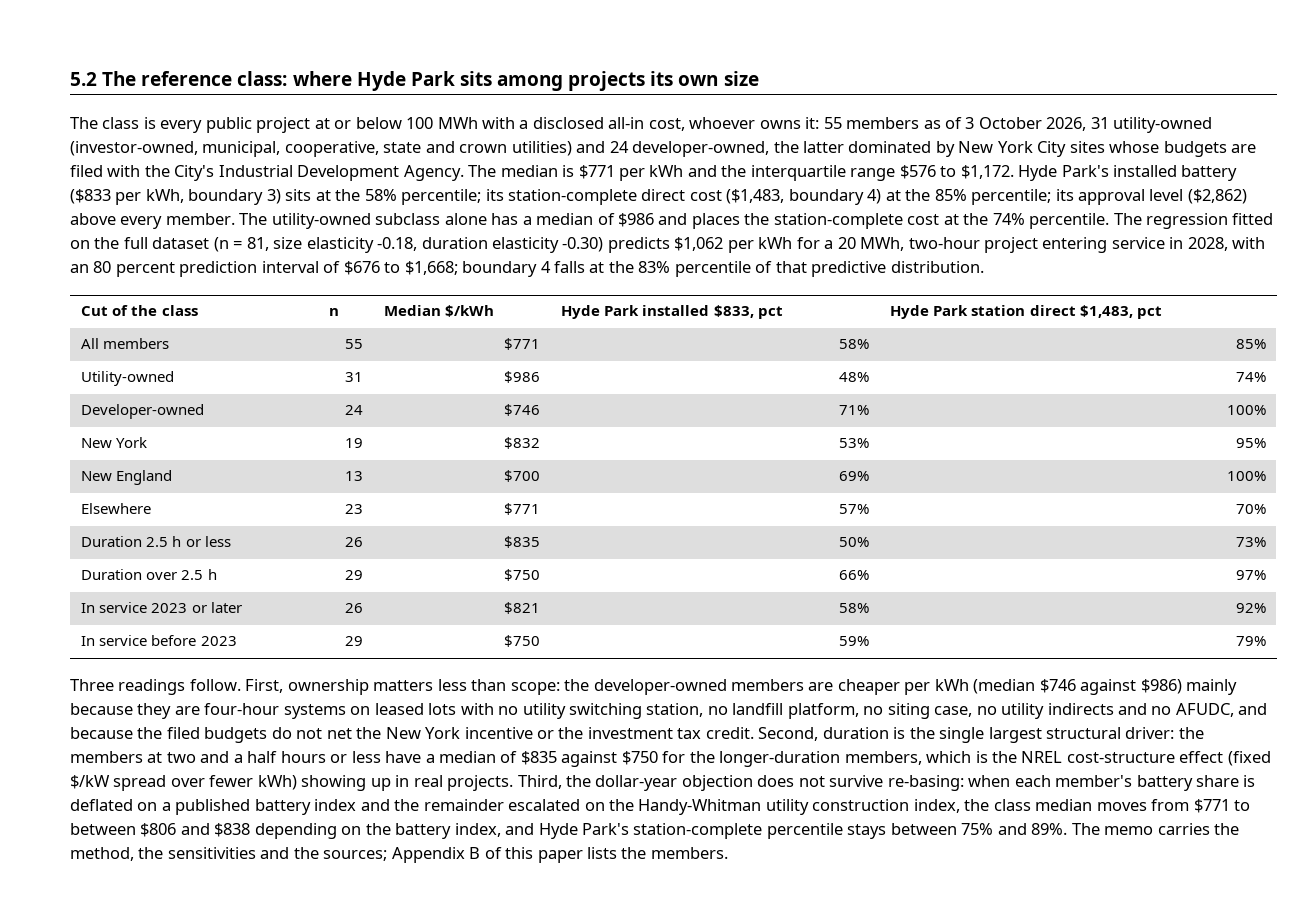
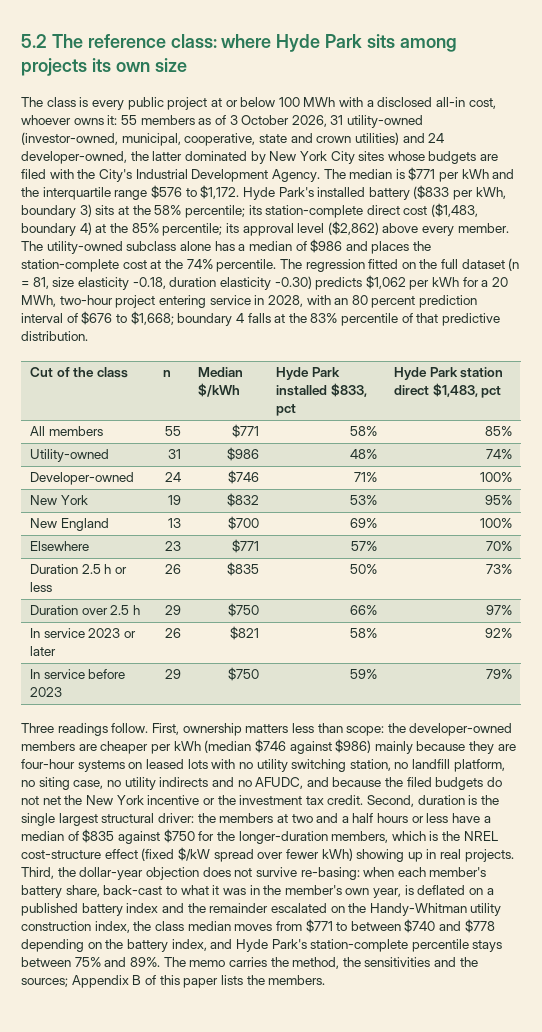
[1196,775,1240,787] share -> [65,885,402,898] share, back-cast to what it was in the member's own year,
[140,823,251,837] $806 and $838 -> [404,919,495,933] $740 and $778

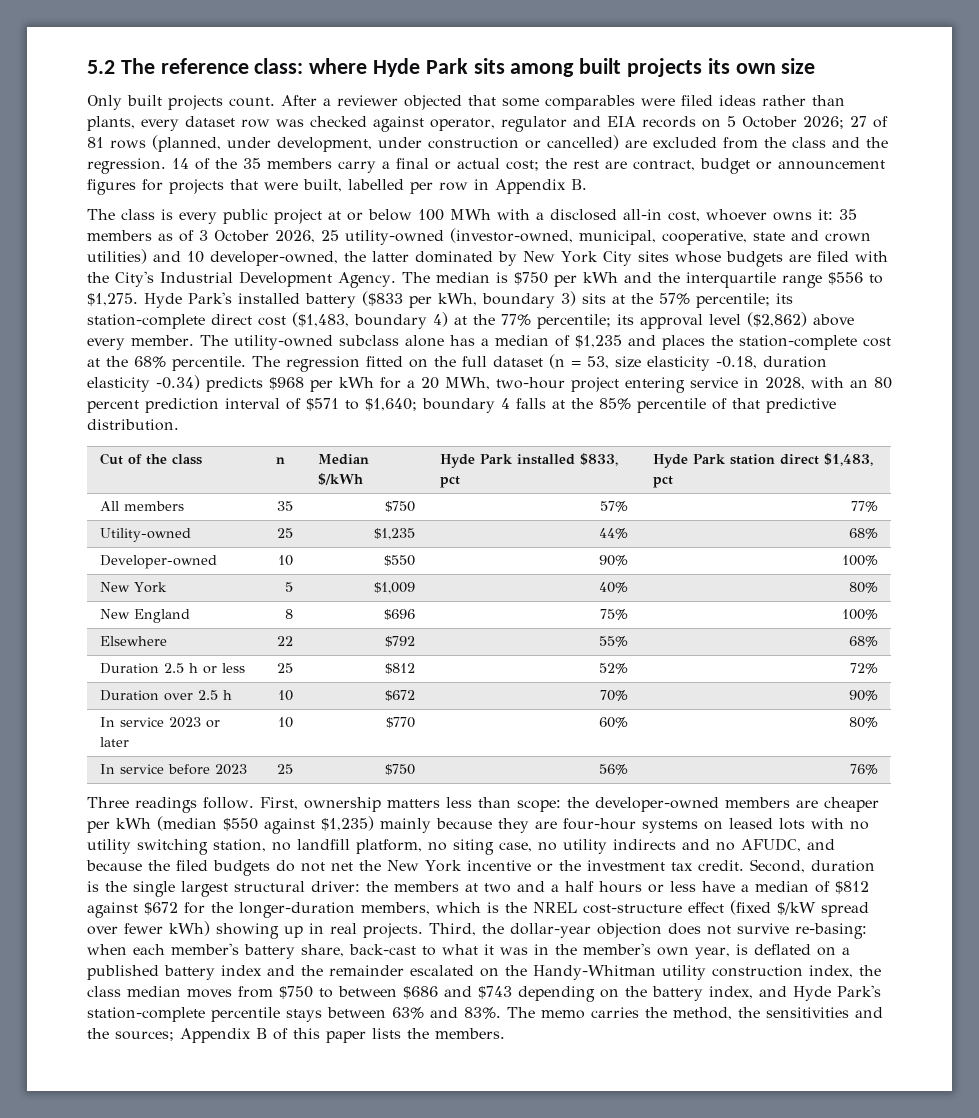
(457, 45) none -> [579,58,622,74] built
(187, 65) none -> [87,95,845,110] [87,116,888,132] [87,135,888,152] [87,158,885,174] [87,179,587,195] // Only built projects count. After a reviewer objected that some comparables were filed ideas rather than plants, every dataset row was checked against operator, regulator and EIA records on 5 October 2026; 27 of 81 rows (planned, under development, under construction or cancelled) are excluded from the class and the regression. 14 of the 35 members carry a final or actual cost; the rest are contract, budget or announcement figures for projects that were built, labelled per row in Appendix B.
[120,115,137,125] 55 -> [839,209,857,220] 35
[330,115,344,125] 31 -> [321,230,339,241] 25
[428,133,445,143] 24 -> [187,251,204,263] 10
[408,167,436,181] $771 -> [513,272,548,285] $750
[150,185,240,199] $576 to $1,172. -> [827,272,883,285] [87,293,138,306] $556 to $1,275.
[154,205,182,215] 58% -> [659,293,690,305] 57%
[131,223,159,233] 85% -> [501,314,531,326] 77%
[310,239,343,253] $986 -> [574,335,622,348] $1,235
[186,259,213,269] 74% -> [134,356,166,368] 68%
[32,277,49,289] 81, -> [587,356,609,369] 53,
[274,275,406,290] -0.30) predicts $1,062 -> [156,375,304,392] -0.34) predicts $968
[81,311,174,325] $676 to $1,668; -> [306,398,417,411] $571 to $1,640;
[310,313,338,323] 83% -> [599,398,631,410] 85%
[164,426,181,436] [231,424,259,438] [349,426,377,436] [484,426,512,436] [30,449,110,462] [167,449,181,459] [226,447,259,461] [349,449,377,459] [485,449,512,459] [30,472,135,485] [164,472,181,482] [227,470,259,484] [353,472,377,482] 55 | $771 | 58% | 85% // Utility-owned | 31 | $986 | 48% | 74% // Developer-owned | 24 | $746 | 71% -> [277,501,294,511] [385,501,416,512] [600,501,629,512] [851,501,879,512] [99,528,191,542] [277,528,294,538] [374,528,416,540] [599,528,629,539] [849,528,879,539] [99,555,217,569] [278,555,294,566] [384,555,416,566] [599,555,629,566] 35 | $750 | 57% | 77% // Utility-owned | 25 | $1,235 | 44% | 68% // Developer-owned | 10 | $550 | 90%
[167,495,181,505] [226,493,259,507] [349,495,377,505] [484,495,512,505] 19 | $832 | 53% | 95% -> [285,582,294,592] [374,582,416,594] [599,582,629,593] [849,582,879,593] 5 | $1,009 | 40% | 80%
[167,518,181,528] [227,516,259,530] [349,518,377,528] 13 | $700 | 69% -> [285,609,294,619] [384,609,416,620] [600,609,629,620] 8 | $696 | 75%
[164,541,181,551] [231,539,259,553] [350,541,377,551] [485,541,512,551] 23 | $771 | 57% | 70% -> [277,636,294,646] [385,636,416,647] [599,636,629,647] [849,636,879,647] 22 | $792 | 55% | 68%
[164,564,181,574] [226,562,259,576] [349,564,377,574] [485,564,512,574] 26 | $835 | 50% | 73% -> [277,663,294,673] [385,663,416,674] [599,663,629,674] [850,663,879,674] 25 | $812 | 52% | 72%
[164,605,181,615] [227,603,259,617] [349,605,377,615] [485,605,512,615] 29 | $750 | 66% | 97% -> [278,690,294,701] [385,690,416,701] [600,690,629,701] [849,690,879,701] 10 | $672 | 70% | 90%
[164,628,181,638] [229,626,259,640] [349,628,377,638] [484,628,512,638] 26 | $821 | 58% | 92% -> [278,717,294,728] [386,717,416,728] [599,717,629,728] [849,717,879,728] 10 | $770 | 60% | 80%
[164,669,181,679] [227,667,259,681] [349,669,377,679] [485,669,512,679] 29 | $750 | 59% | 79% -> [277,764,294,774] [385,764,416,775] [599,764,629,775] [850,764,879,775] 25 | $750 | 56% | 76%
[254,739,372,754] $746 against $986) -> [223,816,374,834] $550 against $1,235)
[82,829,195,844] $835 against $750 -> [835,881,869,894] [87,902,178,918] $812 against $672
[305,919,333,933] $771 -> [279,986,313,999] $750
[404,919,495,933] $740 and $778 -> [403,986,512,999] $686 and $743
[74,957,160,967] 75% and 89%. -> [392,1007,501,1019] 63% and 83%.

